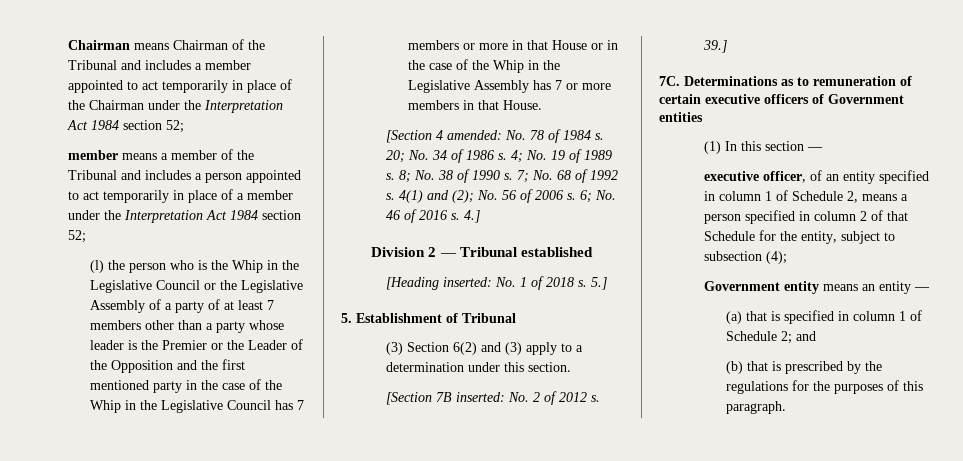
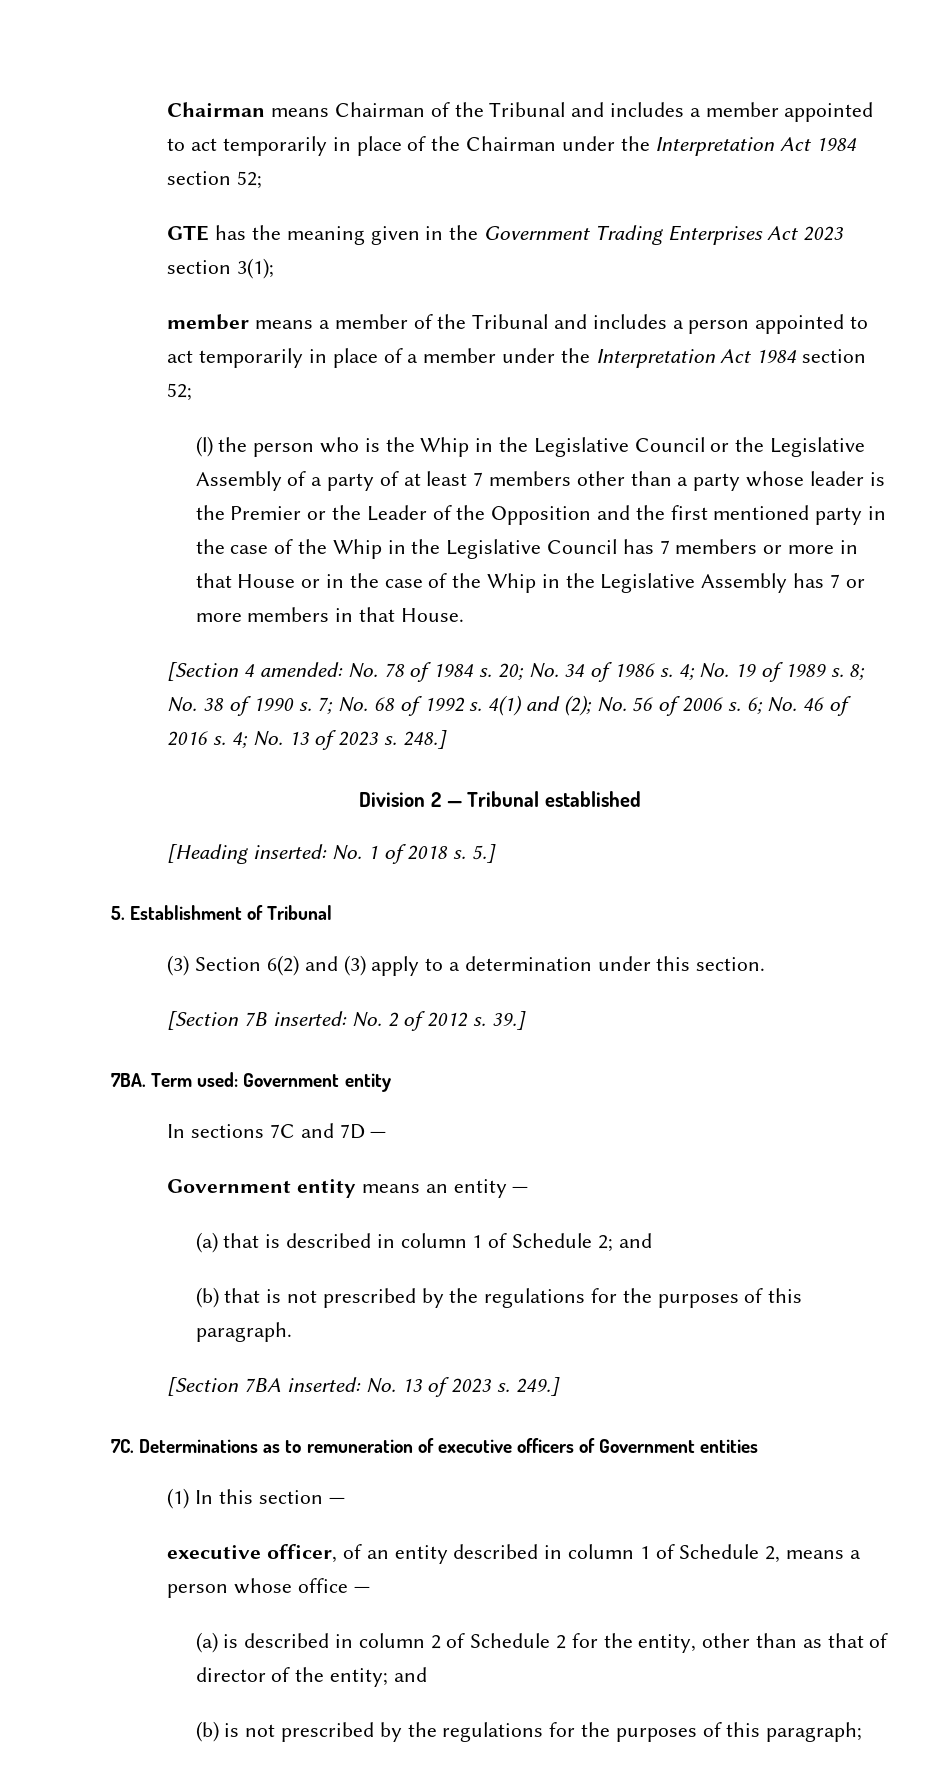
(184, 126) none -> [167,225,844,245] [167,258,275,279] // GTE has the meaning given in the Government Trading Enterprises Act 2023 section 3(1);
[463,210,480,223] 4.] -> [231,730,447,750] 4; No. 13 of 2023 s. 248.]
(727, 46) none -> [111,1072,391,1092] [167,1123,387,1139] [167,1179,529,1198] [195,1232,652,1253] [195,1287,803,1308] [195,1322,292,1342] [167,1377,560,1397] // 7BA. Term used: Government entity // In sections 7C and 7D — // Government entity means an entity — // (a) that is described in column 1 of Schedule 2; and // (b) that is not prescribed by the regulations for the purposes of this paragraph. // [Section 7BA inserted: No. 13 of 2023 s. 249.]
[659,94,701,104] certain -> (434, 1445) none
[878,170,929,184] specified -> [453,1544,539,1559] described
[744,210,795,224] specified -> [234,1578,370,1594] [195,1632,330,1653] whose office — // (a) is described
[886,211,908,221] [703,231,755,241] that Schedule -> [470,1633,567,1649] Schedule 2
[840,231,895,244] [703,251,787,264] [703,281,930,294] [725,310,922,324] [725,331,816,344] [725,361,882,374] [725,380,923,394] [725,401,786,414] subject to subsection (4); // Government entity means an entity — // (a) that is specified in column 1 of Schedule 2; and // (b) that is prescribed by the regulations for the purposes of this paragraph. -> [702,1633,889,1648] [195,1667,427,1687] [195,1721,863,1742] other than as that of director of the entity; and // (b) is not prescribed by the regulations for the purposes of this paragraph;

